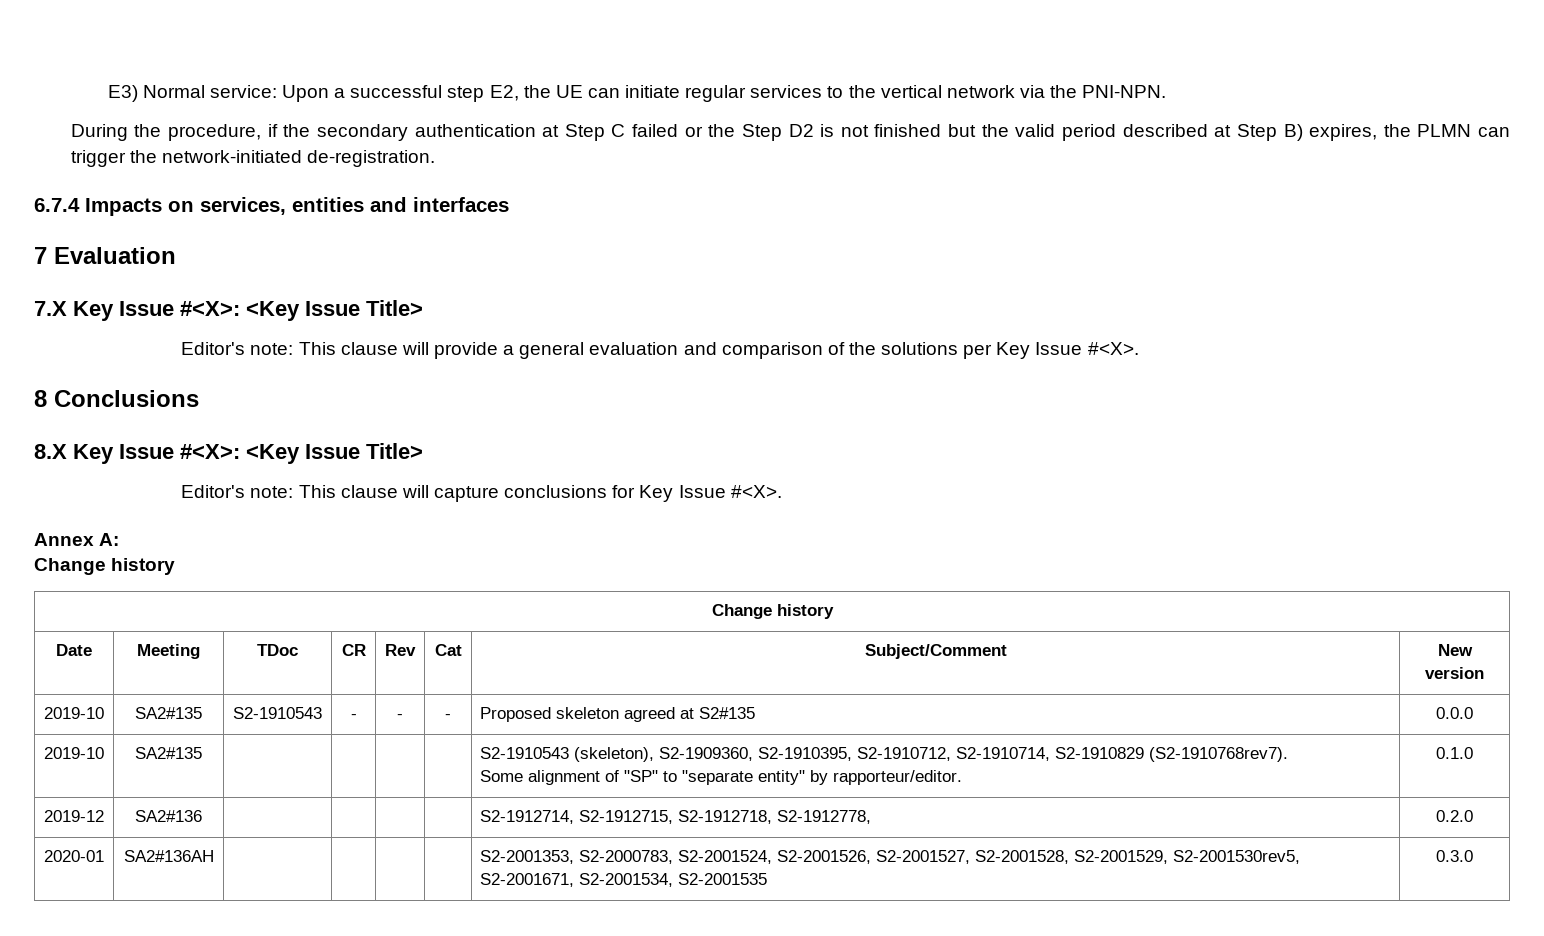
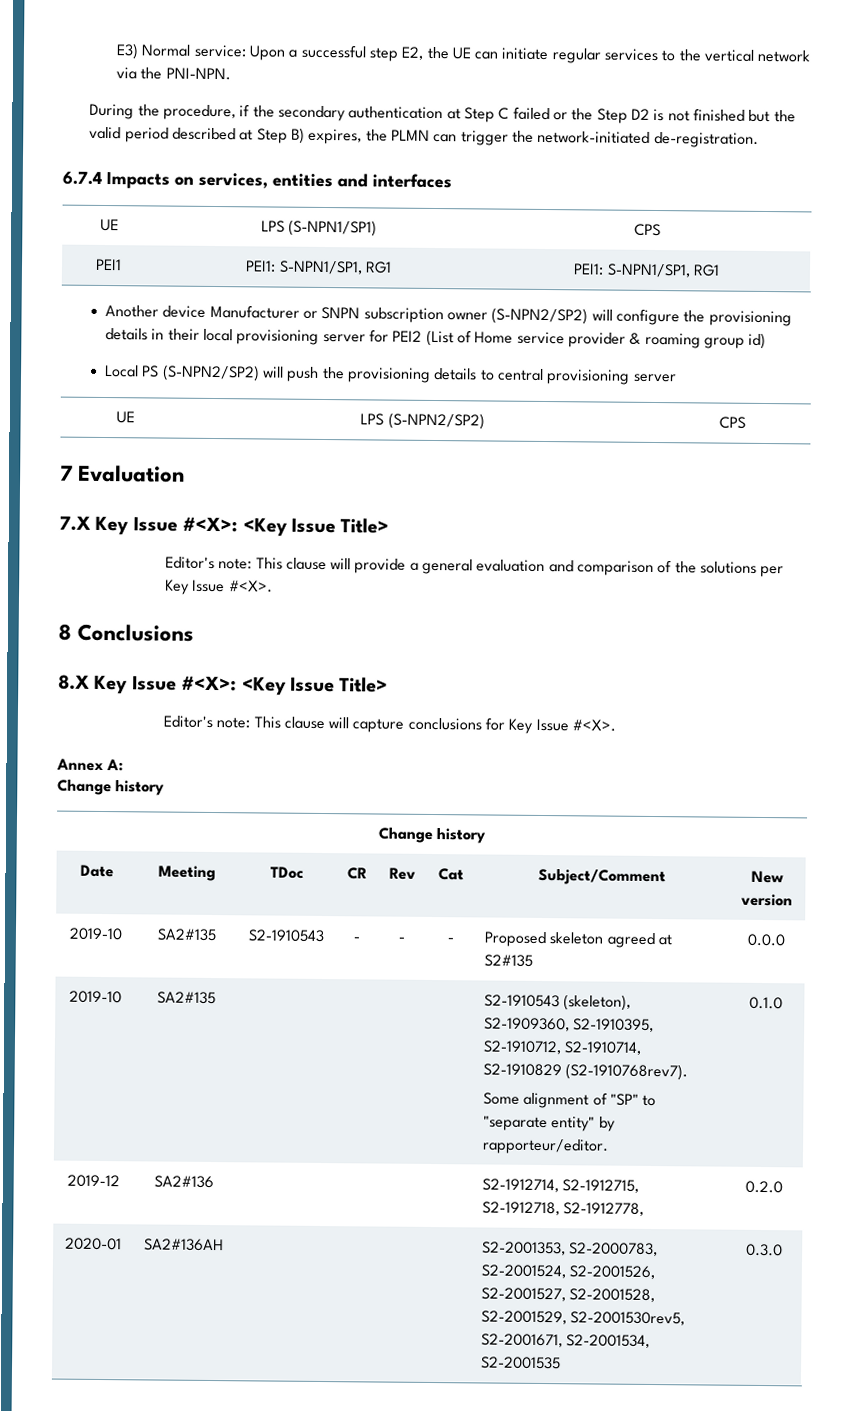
(509, 204) none -> [99,218,119,232] [260,219,378,237] [633,223,661,237] [95,258,122,271] [245,260,392,275] [573,263,720,278] [105,304,792,327] [105,328,767,350] [105,364,677,385] [116,411,135,424] [360,412,485,430] [719,416,746,429] // UE | LPS (S-NPN1/SP1) | CPS // PEI1 | PEI1: S-NPN1/SP1, RG1 | PEI1: S-NPN1/SP1, RG1 // Another device Manufacturer or SNPN subscription owner (S-NPN2/SP2) will configure the provisioning details in their local provisioning server for PEI2 (List of Home service provider & roaming group id) // Local PS (S-NPN2/SP2) will push the provisioning details to central provisioning server // UE | LPS (S-NPN2/SP2) | CPS

